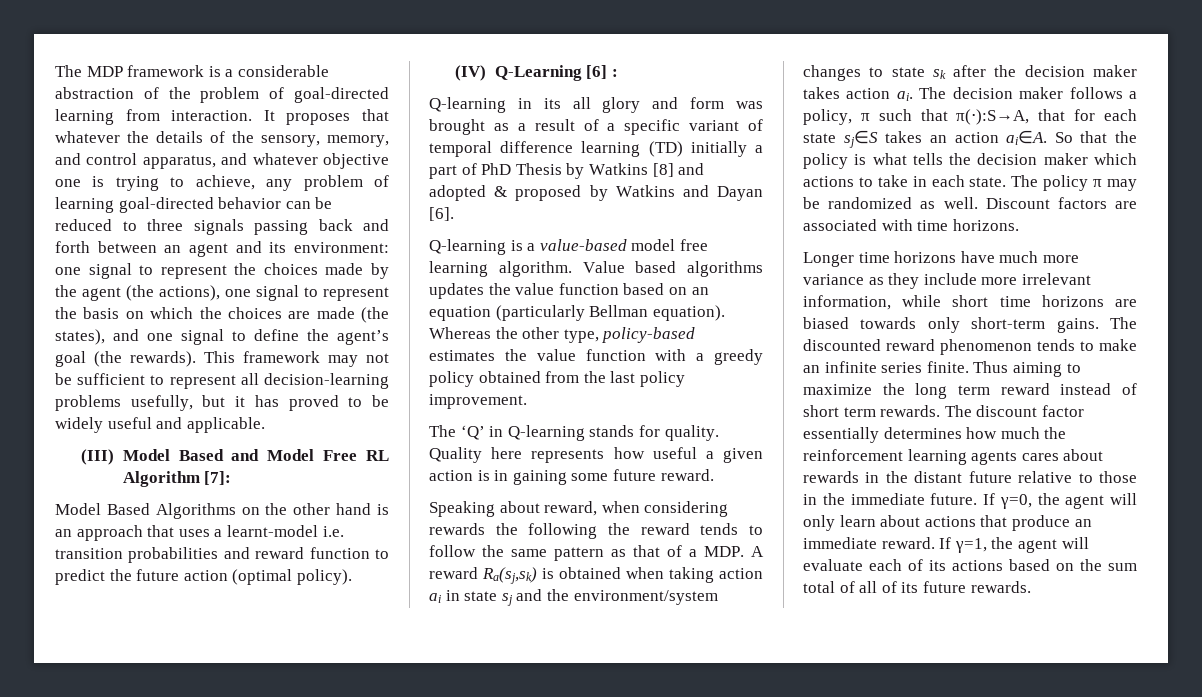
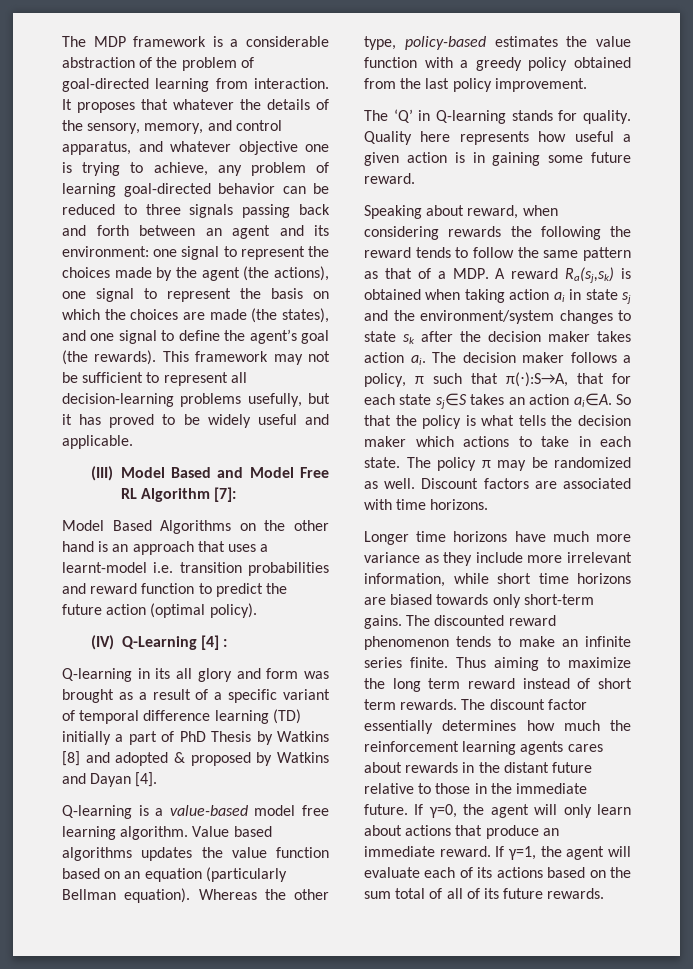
[586,65,608,79] [6] -> [200,635,219,650] [4]
[429,207,454,221] [6]. -> [135,772,158,787] [4].

